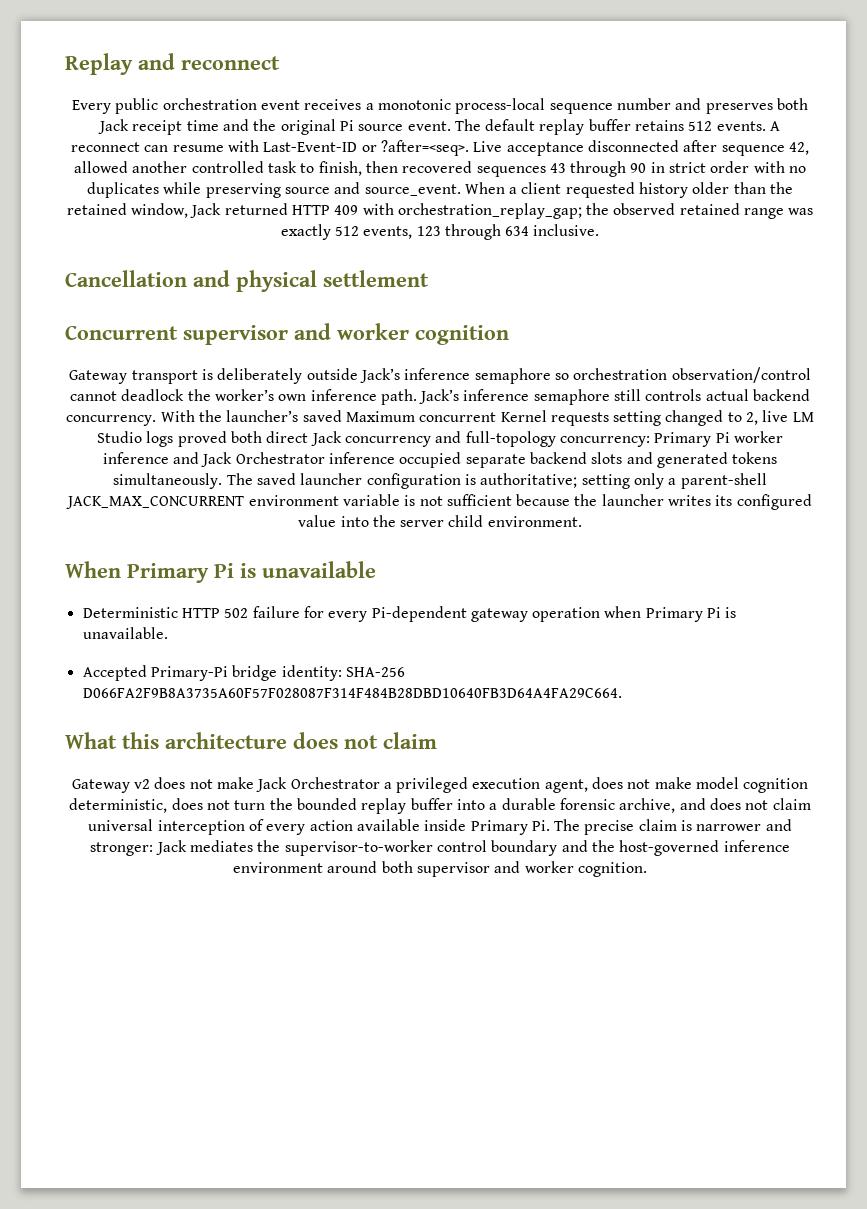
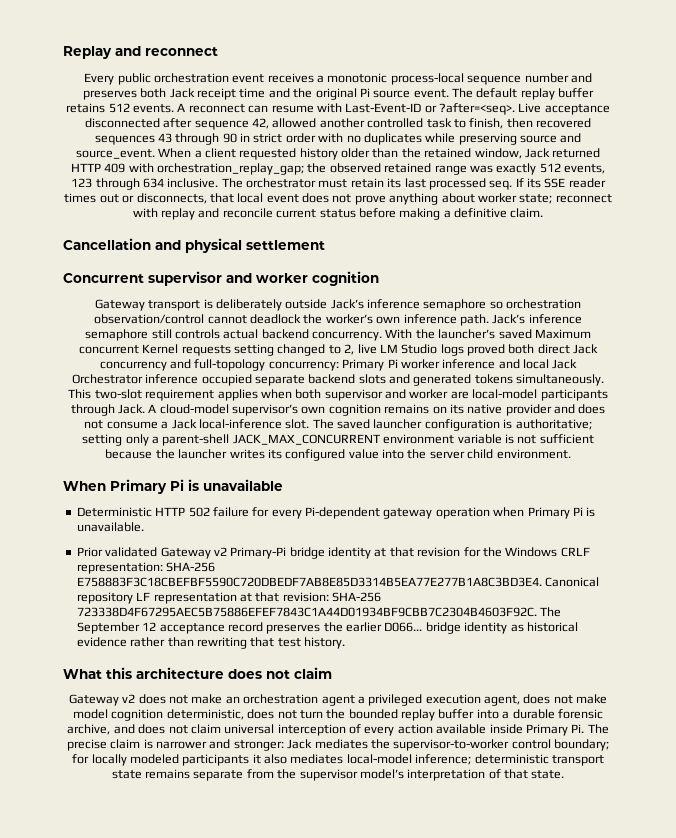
(600, 230) none -> [221,178,606,190] [64,193,612,205] [132,208,544,220] The orchestrator must retain its last processed seq. If its SSE reader times out or disconnects, that local event does not prove anything about worker state; reconnect with replay and reconcile current status before making a definitive claim.
(200, 458) none -> [523,359,549,369] local
(223, 481) none -> [68,389,608,401] [70,404,606,416] [84,419,310,429] This two-slot requirement applies when both supervisor and worker are local-model participants through Jack. A cloud-model supervisor’s own cognition remains on its native provider and does not consume a Jack local-inference slot.
[82,665,405,681] [82,688,622,698] Accepted Primary-Pi bridge identity: SHA-256 D066FA2F9B8A3735A60F57F028087F314F484B28DBD10640FB3D64A4FA29C664. -> [76,547,590,559] [76,562,216,574] [76,577,600,587] [76,592,381,604] [76,607,562,617] [76,622,578,634] [76,637,345,649] Prior validated Gateway v2 Primary-Pi bridge identity at that revision for the Windows CRLF representation: SHA-256 E758883F3C18CBEFBF5590C720DBEDF7AB8E85D3314B5EA77E277B1A8C3BD3E4. Canonical repository LF representation at that revision: SHA-256 723338D4F67295AEC5B75886EFEF7843C1A44D01934BF9CBB7C2304B4603F92C. The September 12 acceptance record preserves the earlier D066... bridge identity as historical evidence rather than rewriting that test history.
[256,777,380,792] Jack Orchestrator -> [225,694,355,706] an orchestration agent
[491,840,790,856] [233,861,647,877] boundary and the host-governed inference environment around both supervisor and worker cognition. -> [554,739,610,751] [72,754,604,766] [111,769,565,781] boundary; for locally modeled participants it also mediates local-model inference; deterministic transport state remains separate from the supervisor model’s interpretation of that state.

